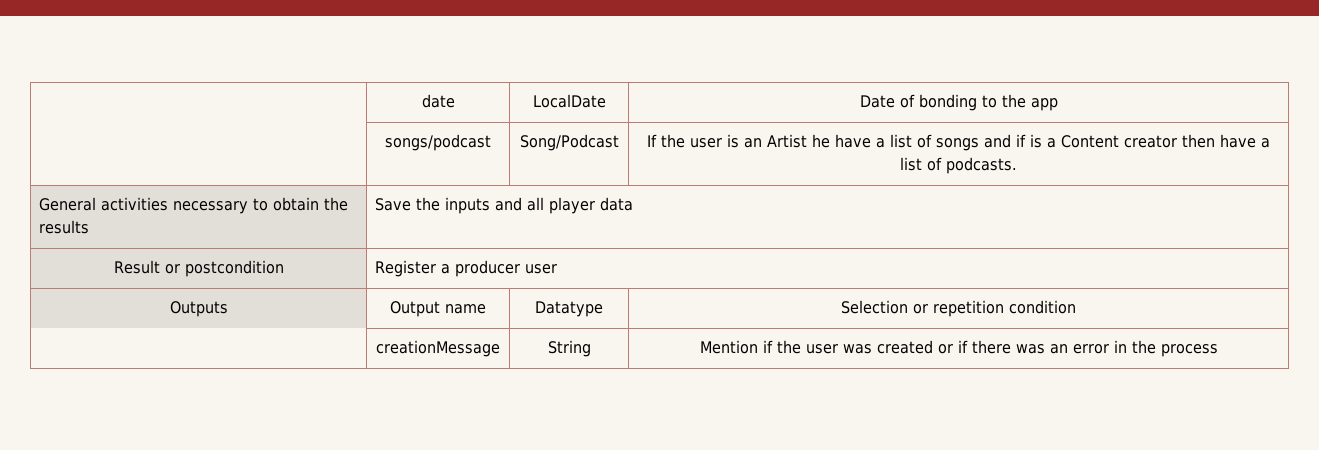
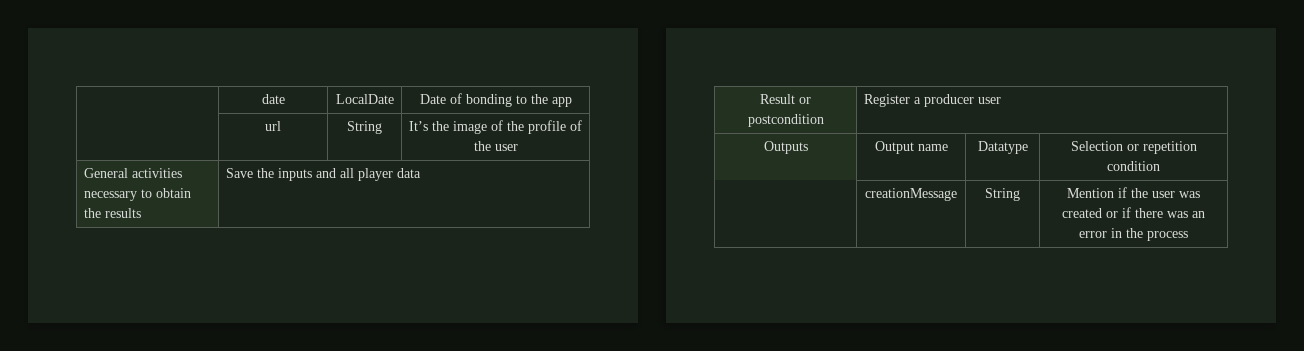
[385,134,491,151] [519,134,619,151] [647,134,1270,151] [900,157,1017,174] songs/podcast | Song/Podcast | If the user is an Artist he have a list of songs and if is a Content creator then have a list of podcasts. -> [265,121,281,131] [347,121,382,134] [409,120,582,134] [473,141,518,151] url | String | It’s the image of the profile of the user

